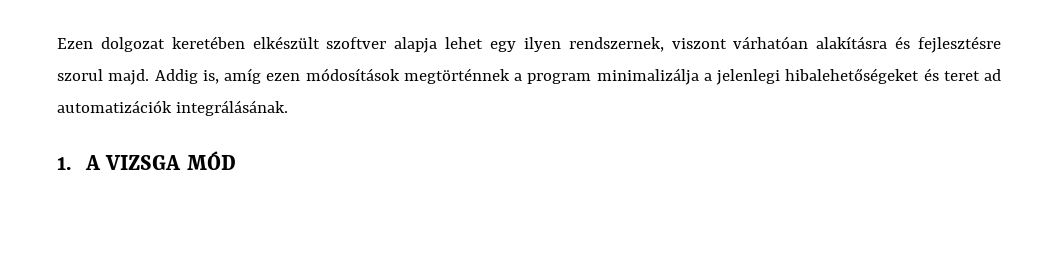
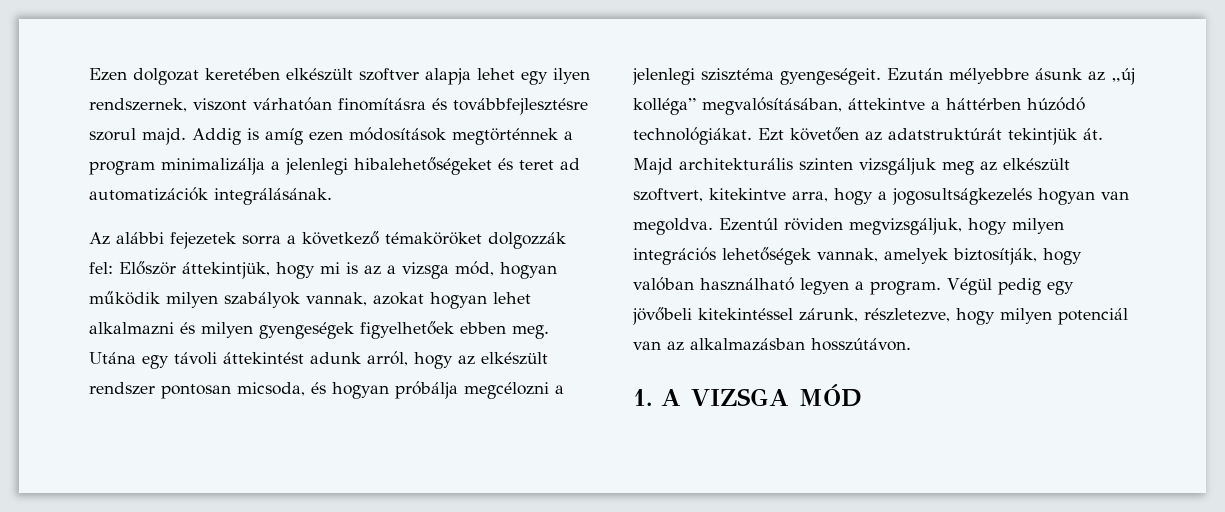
[816,36,1001,53] alakításra és fejlesztésre -> [338,98,588,115] finomításra és továbbfejlesztésre
[202,70,219,84] is, -> [247,128,259,140] is
(288, 108) none -> [89,231,566,249] [89,261,557,279] [89,291,531,309] [89,321,549,339] [89,351,548,369] [89,381,564,399] [632,68,1135,85] [633,97,1085,115] [633,127,1103,145] [633,158,1070,175] [633,188,1129,205] [633,218,1064,235] [633,247,1082,265] [633,277,1074,295] [632,307,1128,325] [633,338,911,351] // Az alábbi fejezetek sorra a következő témaköröket dolgozzák fel: Először áttekintjük, hogy mi is az a vizsga mód, hogyan működik milyen szabályok vannak, azokat hogyan lehet alkalmazni és milyen gyengeségek figyelhetőek ebben meg. Utána egy távoli áttekintést adunk arról, hogy az elkészült rendszer pontosan micsoda, és hogyan próbálja megcélozni a jelenlegi szisztéma gyengeségeit. Ezután mélyebbre ásunk az „új kolléga” megvalósításában, áttekintve a háttérben húzódó technológiákat. Ezt követően az adatstruktúrát tekintjük át. Majd architekturális szinten vizsgáljuk meg az elkészült szoftvert, kitekintve arra, hogy a jogosultságkezelés hogyan van megoldva. Ezentúl röviden megvizsgáljuk, hogy milyen integrációs lehetőségek vannak, amelyek biztosítják, hogy valóban használható legyen a program. Végül pedig egy jövőbeli kitekintéssel zárunk, részletezve, hogy milyen potenciál van az alkalmazásban hosszútávon.

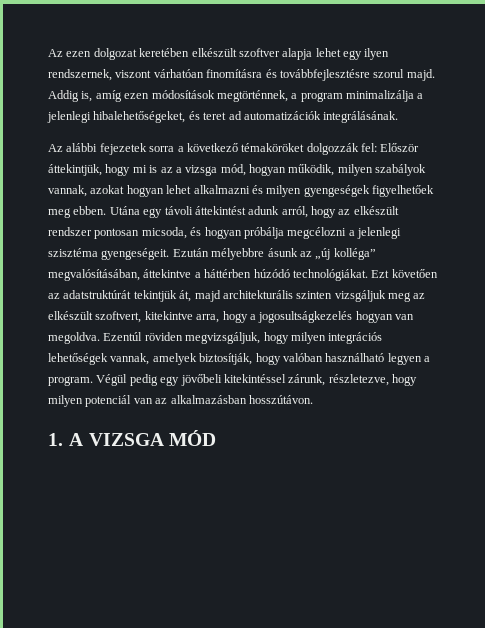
[89,68,127,81] Ezen -> [48,49,92,57] Az ezen
[247,128,259,140] is -> [81,91,93,102] is,
[452,128,558,145] megtörténnek -> [216,90,288,102] megtörténnek,
[354,157,492,175] hibalehetőségeket -> [93,111,186,123] hibalehetőségeket,
[89,291,160,305] működik -> [288,164,335,176] működik,
[460,322,549,339] ebben meg. -> [48,206,107,218] meg ebben.
[1083,128,1103,140] [633,158,673,175] át. Majd -> [179,290,221,302] át, majd

